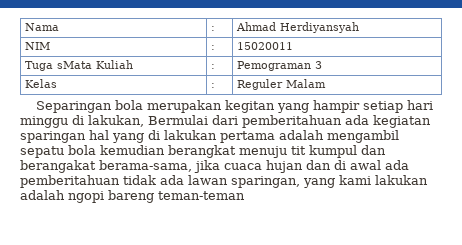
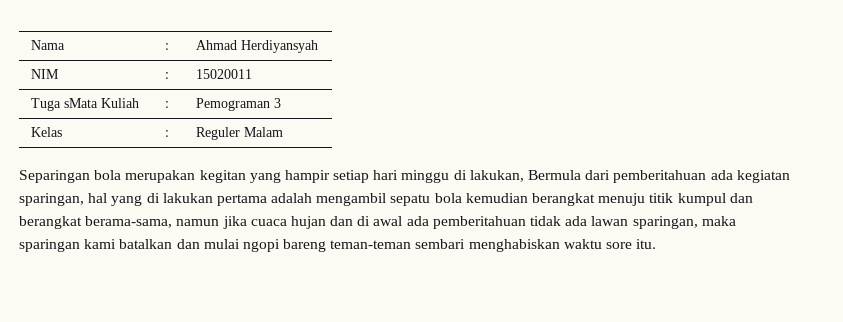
[148,115,208,125] Bermulai -> [528,170,582,180] Bermula
[20,131,86,143] sparingan -> [19,193,84,206] sparingan,
[291,146,306,155] tit -> [649,193,674,203] titik
[20,160,192,173] berangakat berama-sama, -> [19,216,220,229] berangkat berama-sama, namun
[303,175,428,188] [20,190,245,203] yang kami lakukan adalah ngopi bareng teman-teman -> [701,216,736,226] [19,239,657,252] maka sparingan kami batalkan dan mulai ngopi bareng teman-teman sembari menghabiskan waktu sore itu.

